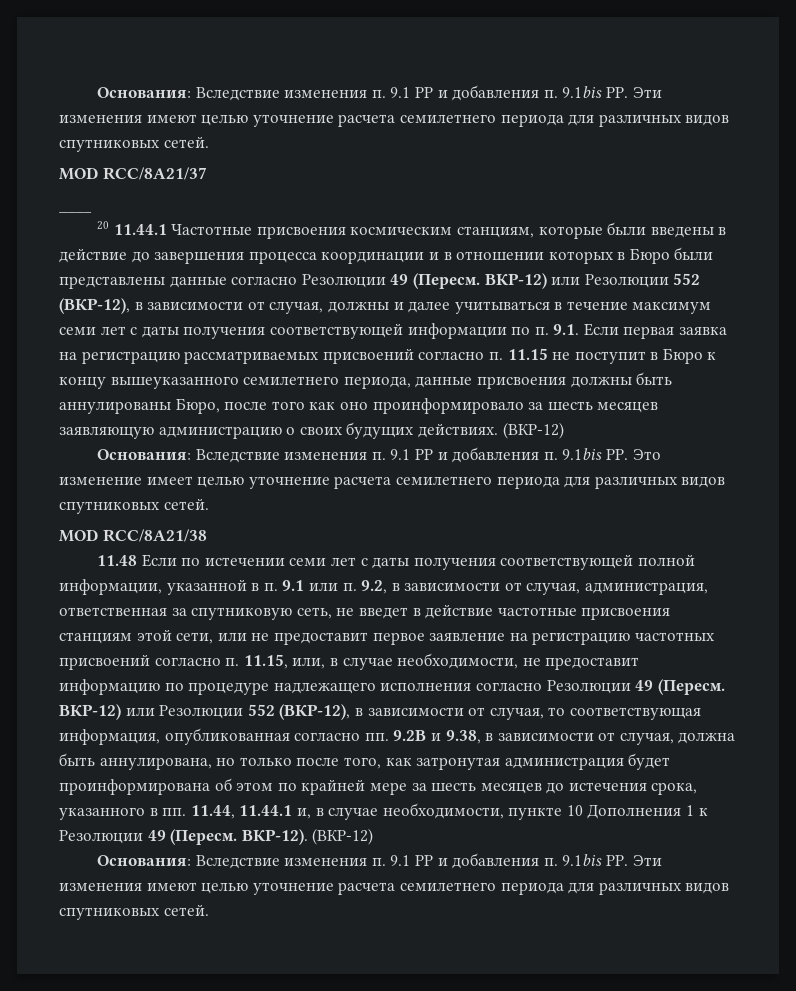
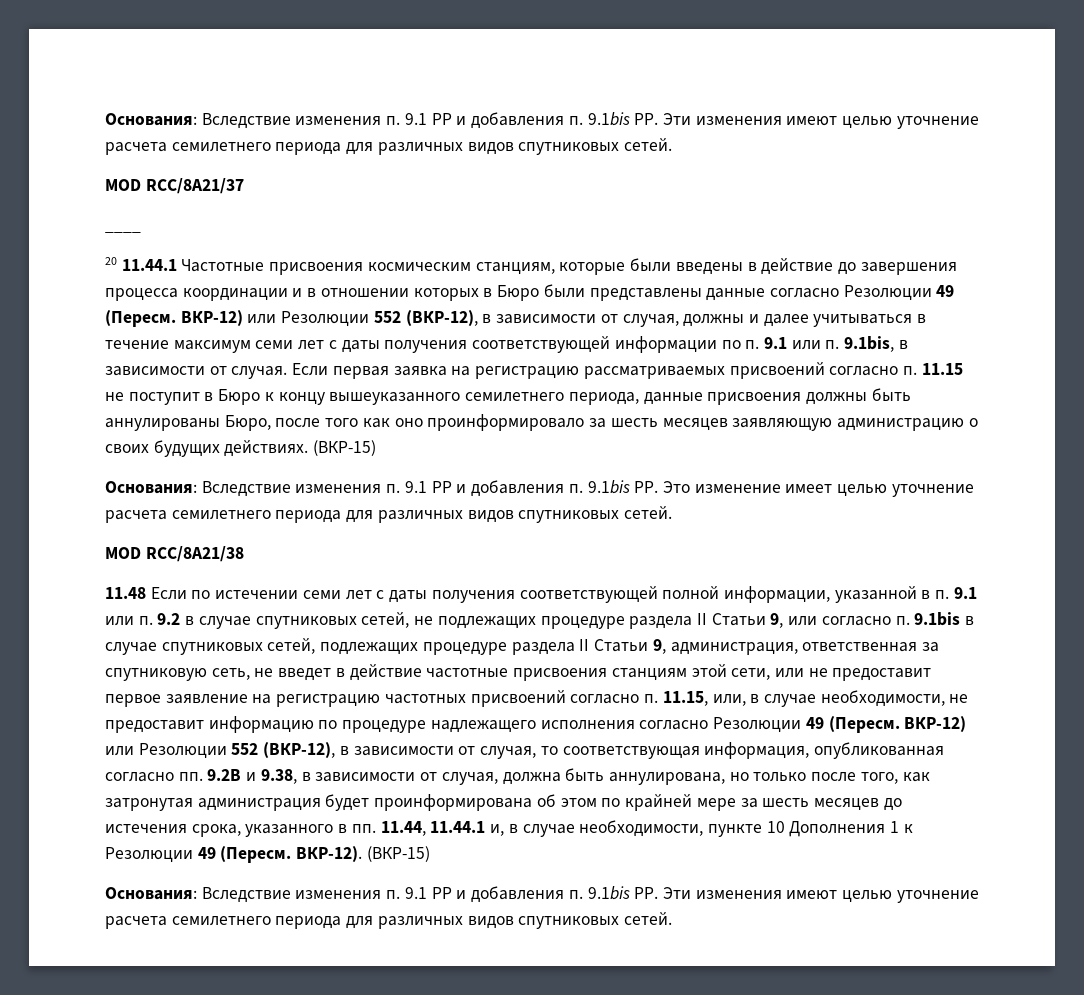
[553,324,580,335] 9.1. -> [763,336,908,352] [105,366,288,379] 9.1 или п. 9.1bis, в зависимости от случая.
[502,422,564,439] (ВКР-12) -> [313,440,377,456] (ВКР-15)
[361,580,581,595] 9.2, в зависимости от случая, -> [157,612,975,629] [105,638,666,655] 9.2 в случае спутниковых сетей, не подлежащих процедуре раздела II Статьи 9, или согласно п. 9.1bis в случае спутниковых сетей, подлежащих процедуре раздела II Статьи 9,
[312,828,374,845] (ВКР-12) -> [366,846,430,862] (ВКР-15)

